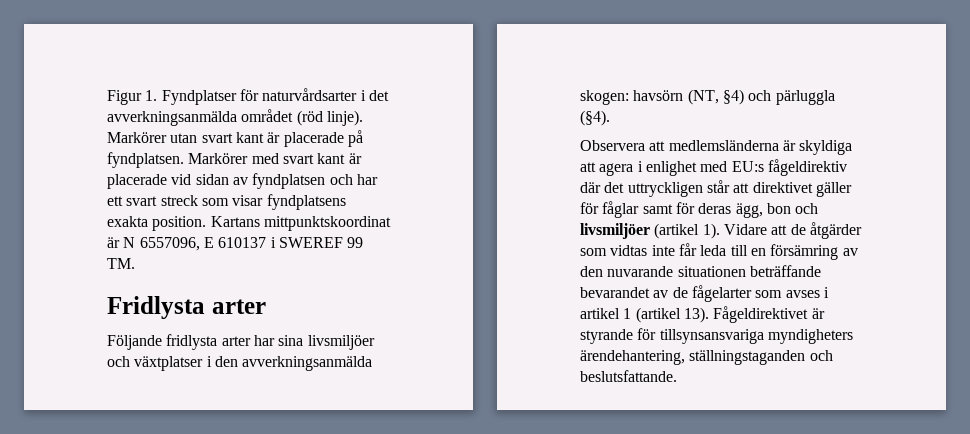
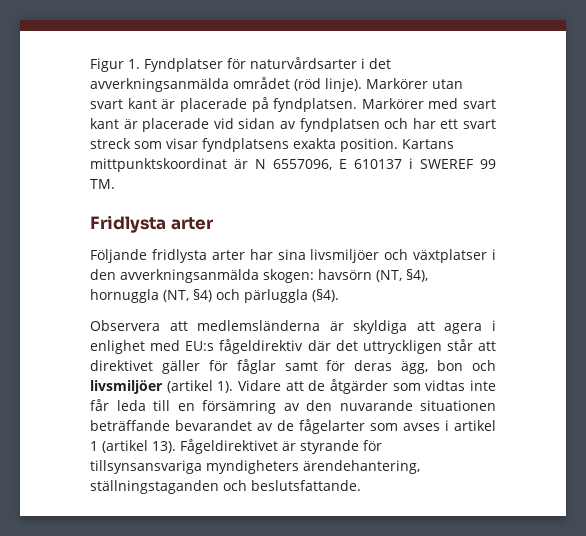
(719, 97) none -> [406,269,428,282] [90,289,189,303] §4), hornuggla (NT,

